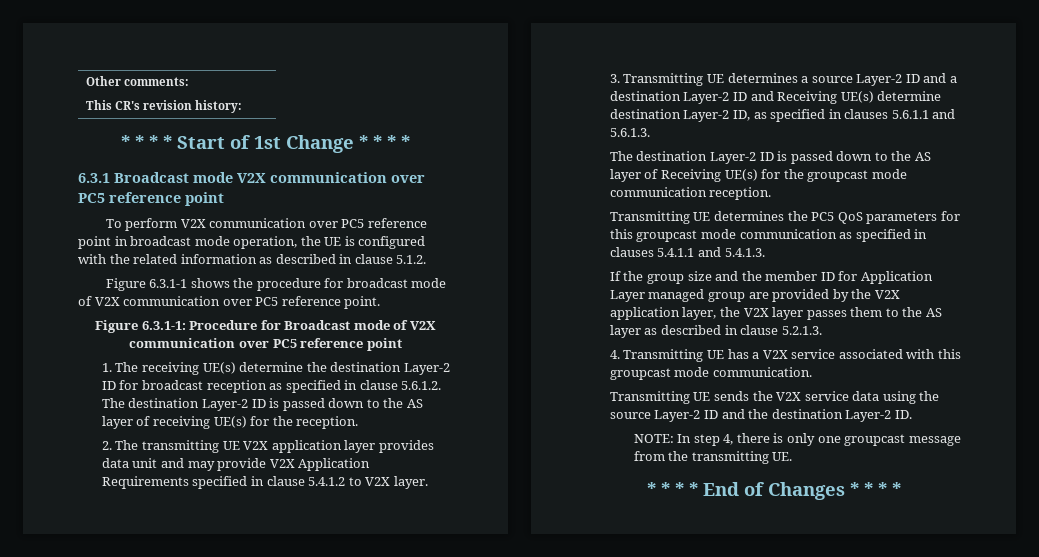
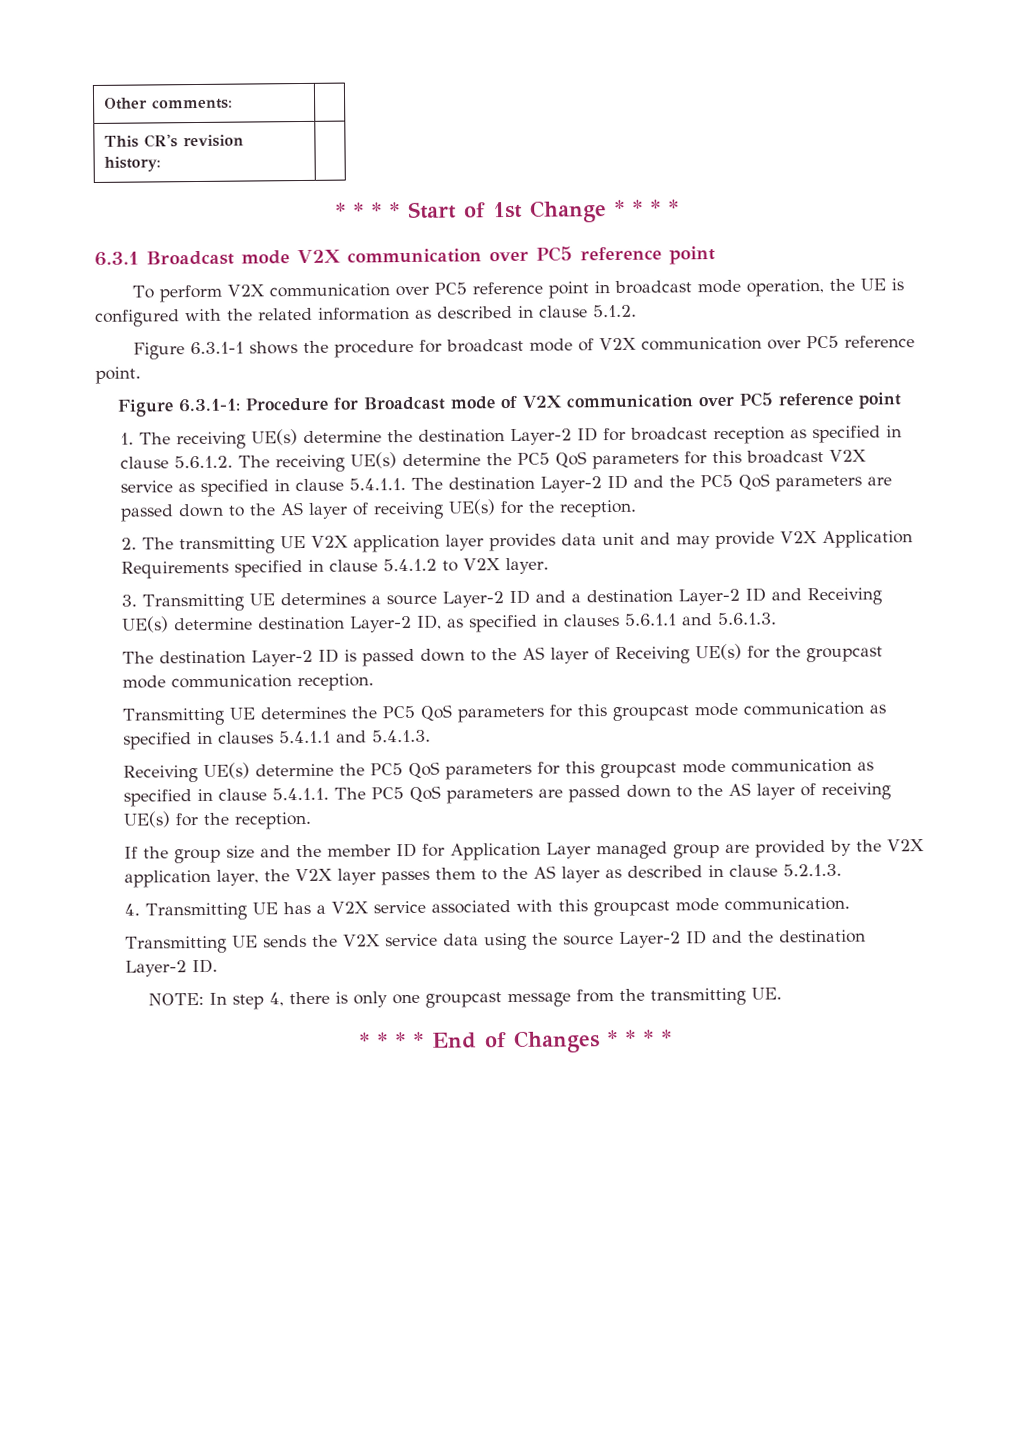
[128,398,280,411] destination Layer-2 ID is -> [274,449,867,473] [119,473,892,497] receiving UE(s) determine the PC5 QoS parameters for this broadcast V2X service as specified in clause 5.4.1.1. The destination Layer-2 ID and the PC5 QoS parameters are
(765, 252) none -> [122,758,874,783] [122,782,891,807] [122,811,312,830] // Receiving UE(s) determine the PC5 QoS parameters for this groupcast mode communication as specified in clause 5.4.1.1. The PC5 QoS parameters are passed down to the AS layer of receiving UE(s) for the reception.

